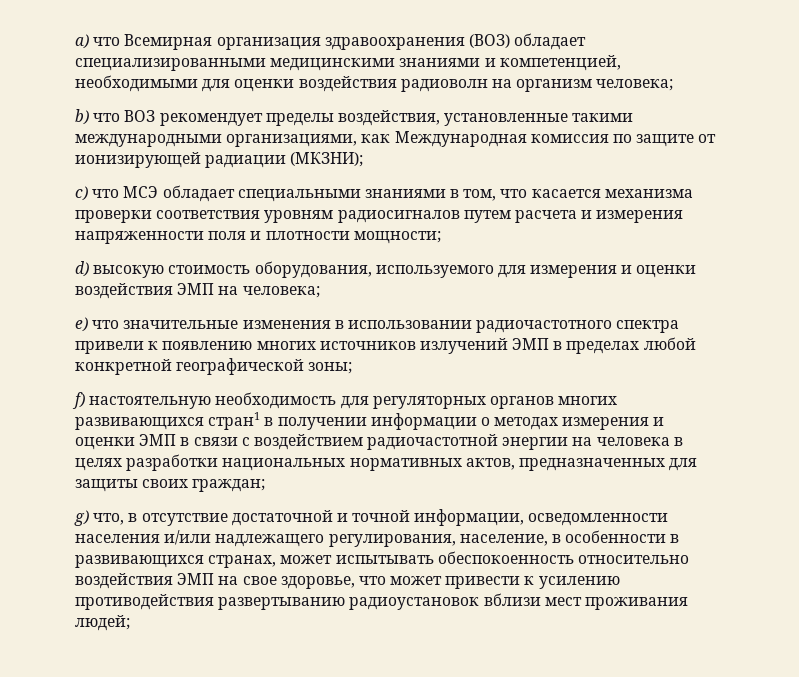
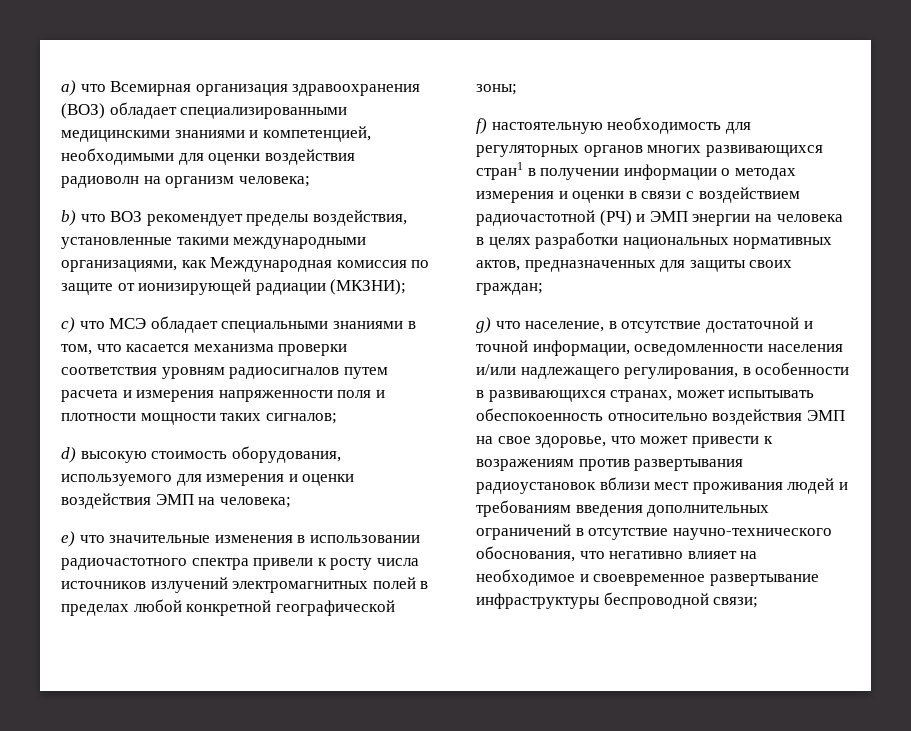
[353,231,441,244] мощности; -> [140,413,337,425] мощности таких сигналов;
[162,338,550,354] появлению многих источников излучений ЭМП -> [330,558,419,570] [61,577,416,593] росту числа источников излучений электромагнитных полей
[139,434,177,446] ЭМП -> (625, 197) none
(499, 442) none -> [599,210,688,226] (РЧ) и ЭМП
[93,513,125,525] что, -> [495,321,605,332] что население,
[459,534,548,546] население, -> (739, 373) none
[538,576,620,589] [75,594,346,610] усилению противодействия развертыванию -> [476,459,744,471] возражениям против развертывания
[75,615,130,631] людей; -> [787,478,848,494] [476,500,770,517] [476,524,832,540] [476,546,758,562] [476,569,819,586] [476,592,759,609] людей и требованиям введения дополнительных ограничений в отсутствие научно-технического обоснования, что негативно влияет на необходимое и своевременное развертывание инфраструктуры беспроводной связи;

